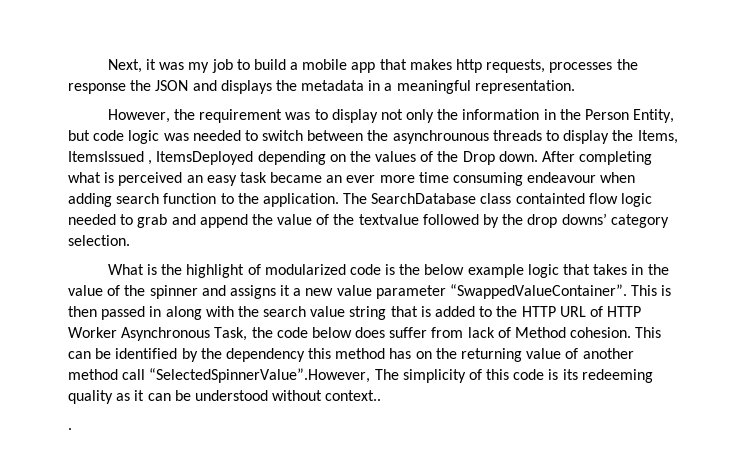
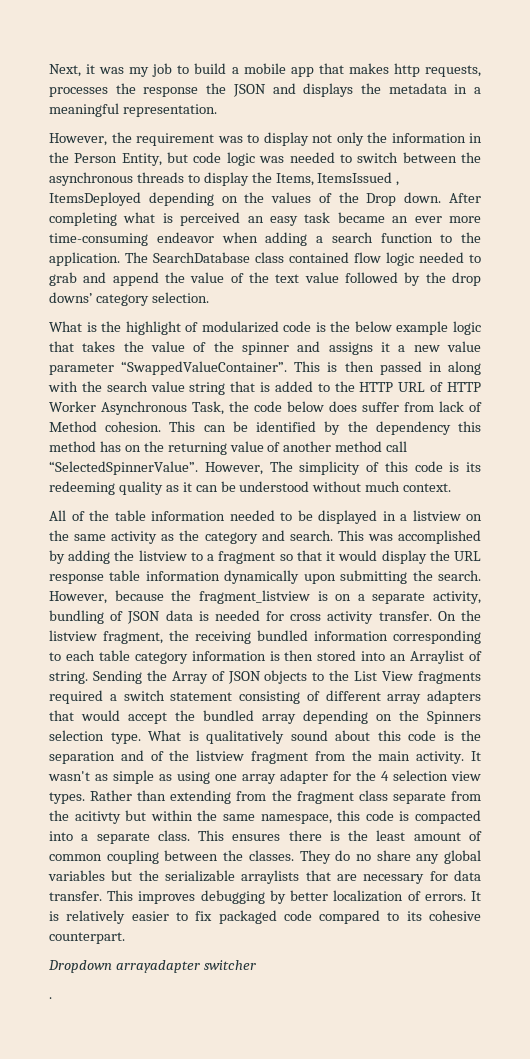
[392,130,489,144] asynchrounous -> [49,172,133,186] asynchronous
[418,172,597,186] time consuming endeavour -> [49,232,214,246] time-consuming endeavor
(112, 200) none -> [316,236,323,243] a
[515,193,585,204] containted -> [289,252,349,263] contained
[358,214,419,225] textvalue -> [275,272,339,283] text value
[631,264,644,275] in -> (116, 346) none
[149,368,371,383] “SelectedSpinnerValue”.However, -> [49,461,263,475] “SelectedSpinnerValue”. However,
[325,390,382,401] context.. -> [365,481,452,492] [49,510,482,524] [49,530,482,544] [49,550,481,564] [49,570,481,584] [49,590,481,604] [49,610,482,624] [49,630,481,644] [49,650,483,664] [49,670,482,684] [49,690,481,704] [49,710,481,724] [49,730,481,744] [49,750,482,764] [48,770,481,784] [49,790,481,804] [49,810,482,824] [49,830,482,844] [49,850,481,864] [48,870,481,884] [49,890,482,904] [49,910,482,924] [49,932,125,944] [48,960,256,973] much context. // All of the table information needed to be displayed in a listview on the same activity as the category and search. This was accomplished by adding the listview to a fragment so that it would display the URL response table information dynamically upon submitting the search. However, because the fragment_listview is on a separate activity, bundling of JSON data is needed for cross activity transfer. On the listview fragment, the receiving bundled information corresponding to each table category information is then stored into an Arraylist of string. Sending the Array of JSON objects to the List View fragments required a switch statement consisting of different array adapters that would accept the bundled array depending on the Spinners selection type. What is qualitatively sound about this code is the separation and of the listview fragment from the main activity. It wasn't as simple as using one array adapter for the 4 selection view types. Rather than extending from the fragment class separate from the acitivty but within the same namespace, this code is compacted into a separate class. This ensures there is the least amount of common coupling between the classes. They do no share any global variables but the serializable arraylists that are necessary for data transfer. This improves debugging by better localization of errors. It is relatively easier to fix packaged code compared to its cohesive counterpart. // Dropdown arrayadapter switcher

